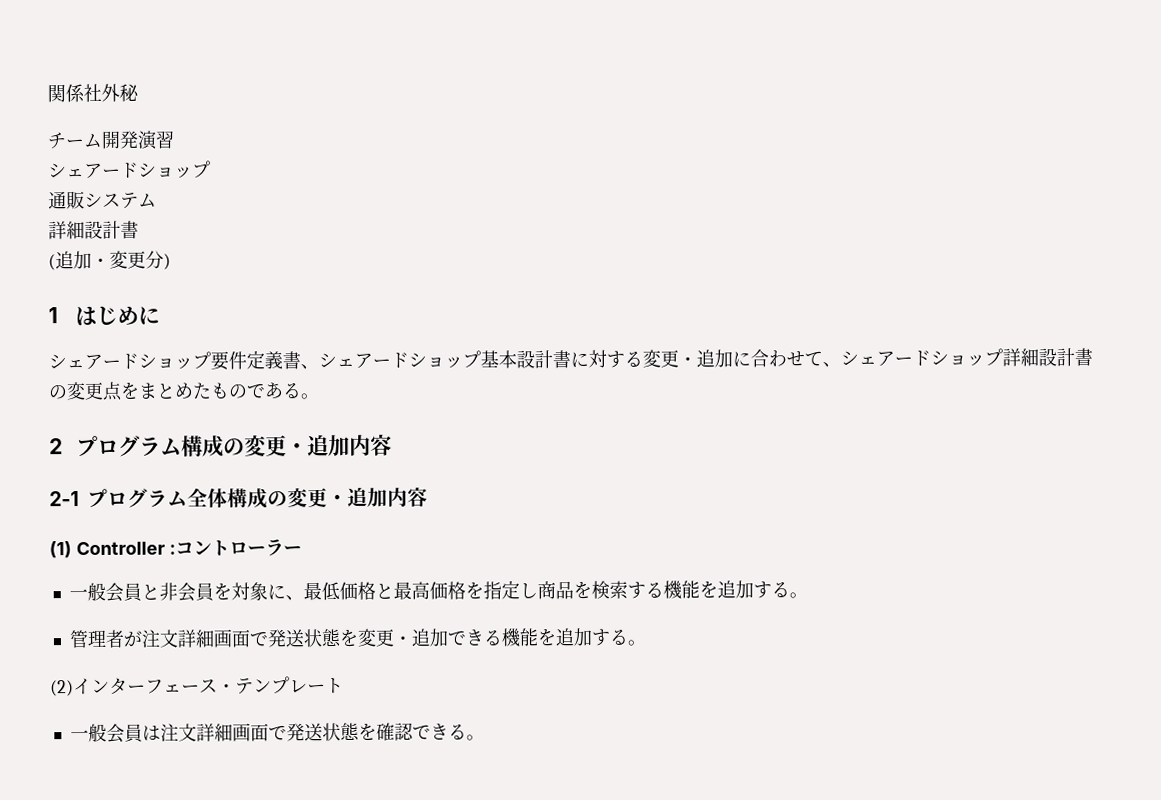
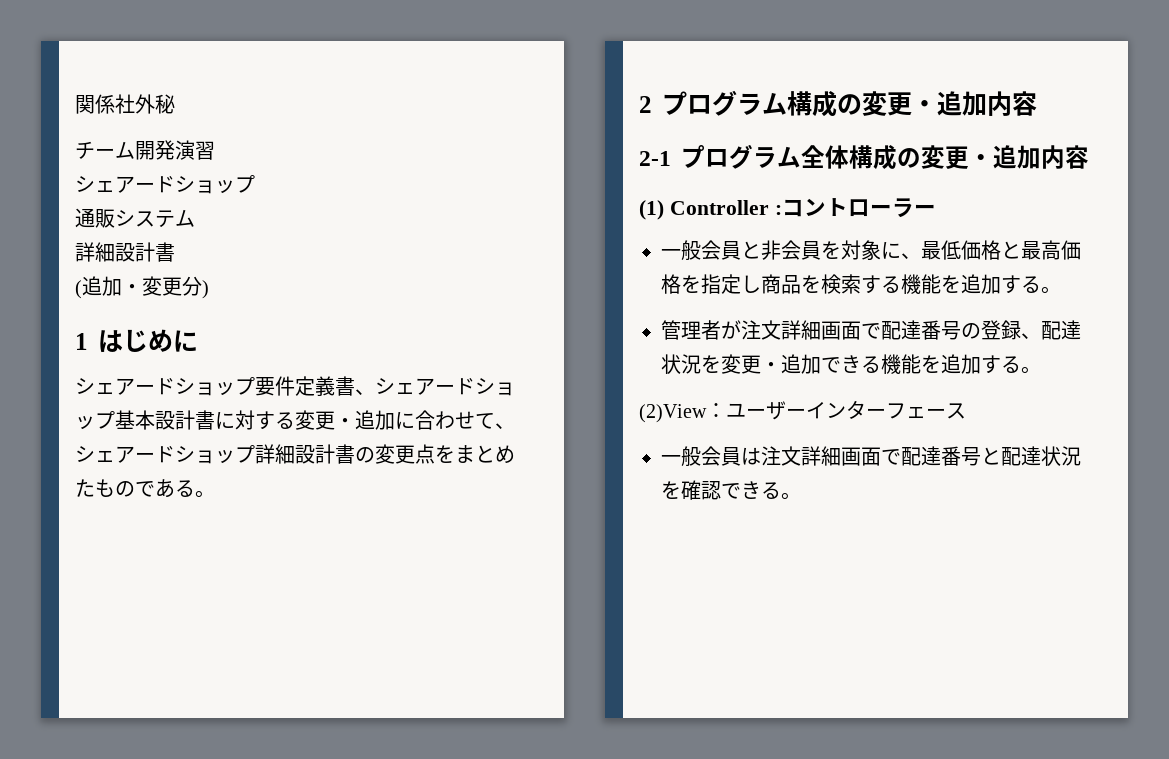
[266,628,341,648] 発送状態 -> [881,320,1081,340] [661,354,701,374] 配達番号の登録、配達状況
[50,680,74,697] (2) -> [639,401,806,423] (2)View：ユーザー
[217,676,344,695] ・テンプレート -> (966, 411) none
[285,722,360,742] 発送状態 -> [901,446,1081,466] 配達番号と配達状況

